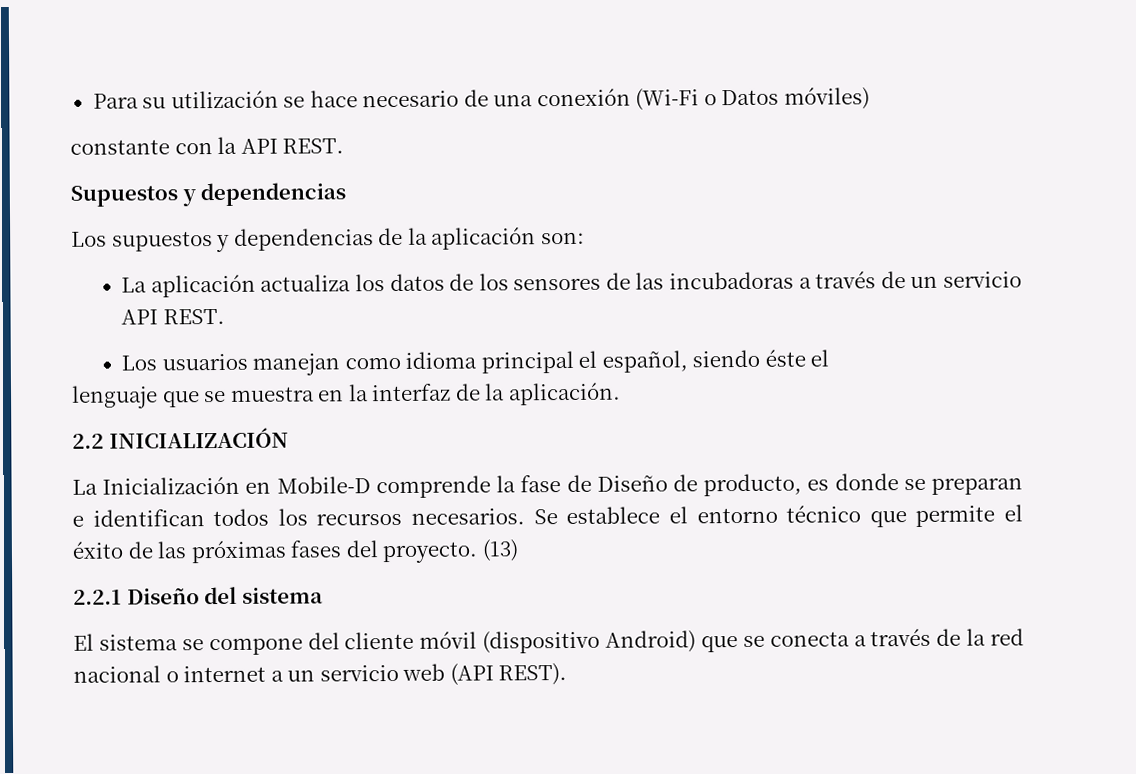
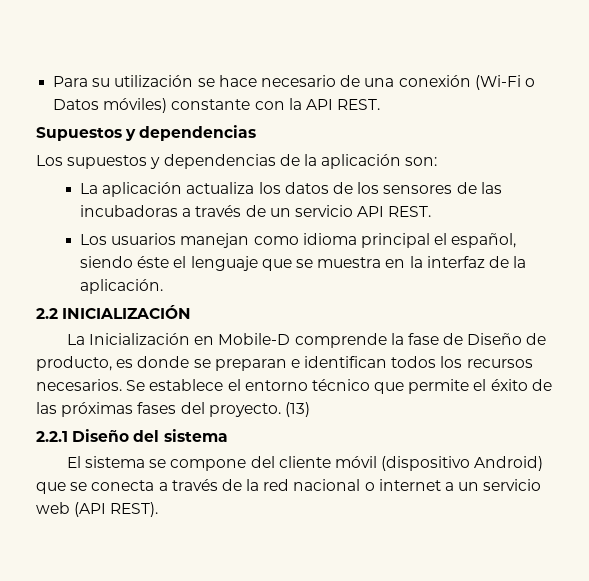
(870, 98) // -> (168, 105) none
(830, 358) // -> (187, 262) none

